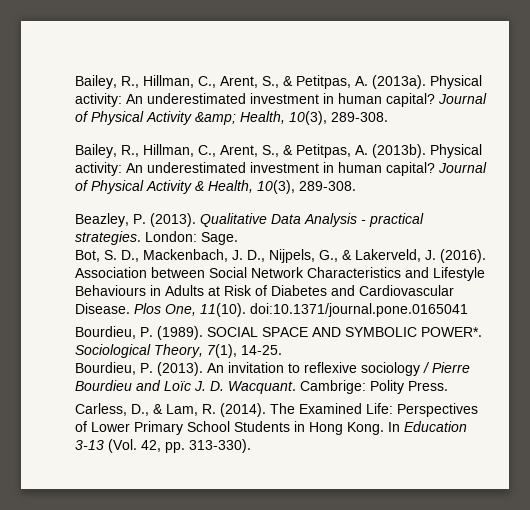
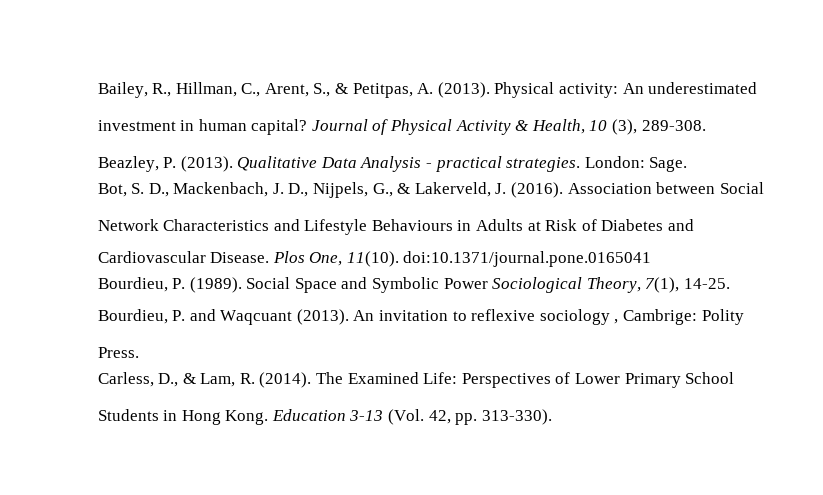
[74,75,482,89] [74,93,487,107] [74,111,388,125] [74,144,482,158] [74,162,246,176] Bailey, R., Hillman, C., Arent, S., & Petitpas, A. (2013a). Physical activity: An underestimated investment in human capital? Journal of Physical Activity &amp; Health, 10(3), 289-308. // Bailey, R., Hillman, C., Arent, S., & Petitpas, A. (2013b). Physical activity: An underestimated -> [97,82,758,98] Bailey, R., Hillman, C., Arent, S., & Petitpas, A. (2013). Physical activity: An underestimated //
[256,180,295,194] 10(3), -> [589,119,637,135] 10 (3),
(247, 272) none -> (764, 188) //
(355, 290) none -> (694, 225) //
[206,327,482,337] SOCIAL SPACE AND SYMBOLIC POWER*. -> [246,277,488,293] Social Space and Symbolic Power
(153, 368) none -> [189,309,293,325] and Waqcuant
[422,362,470,373] [74,380,296,394] / Pierre Bourdieu and Loïc J. D. Wacquant. -> [614,319,619,324] ,
(404, 387) none -> (744, 317) //
(230, 426) none -> (735, 378) //
[387,422,400,432] In -> (269, 417) none

